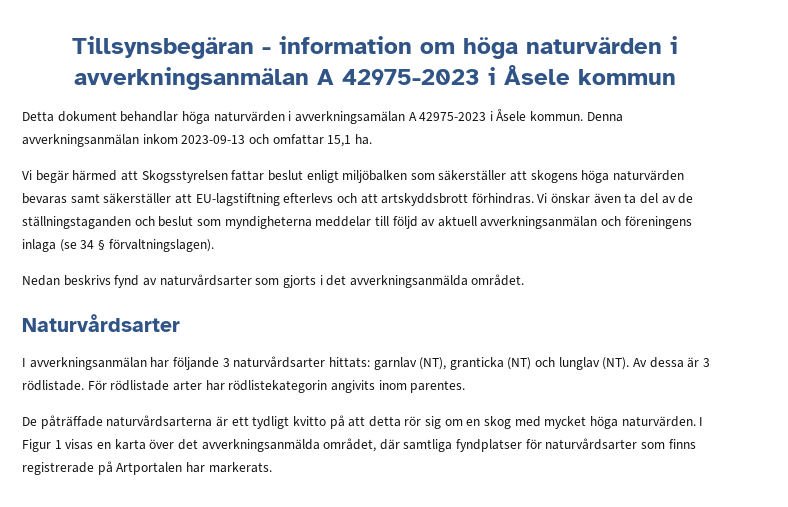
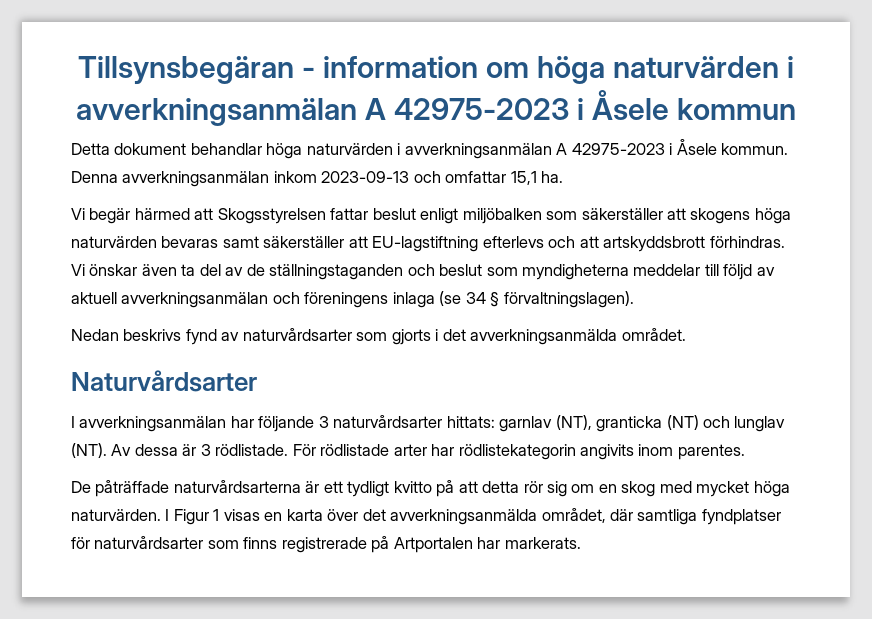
[294,111,405,124] avverkningsamälan -> [404,143,552,159] avverkningsanmälan

